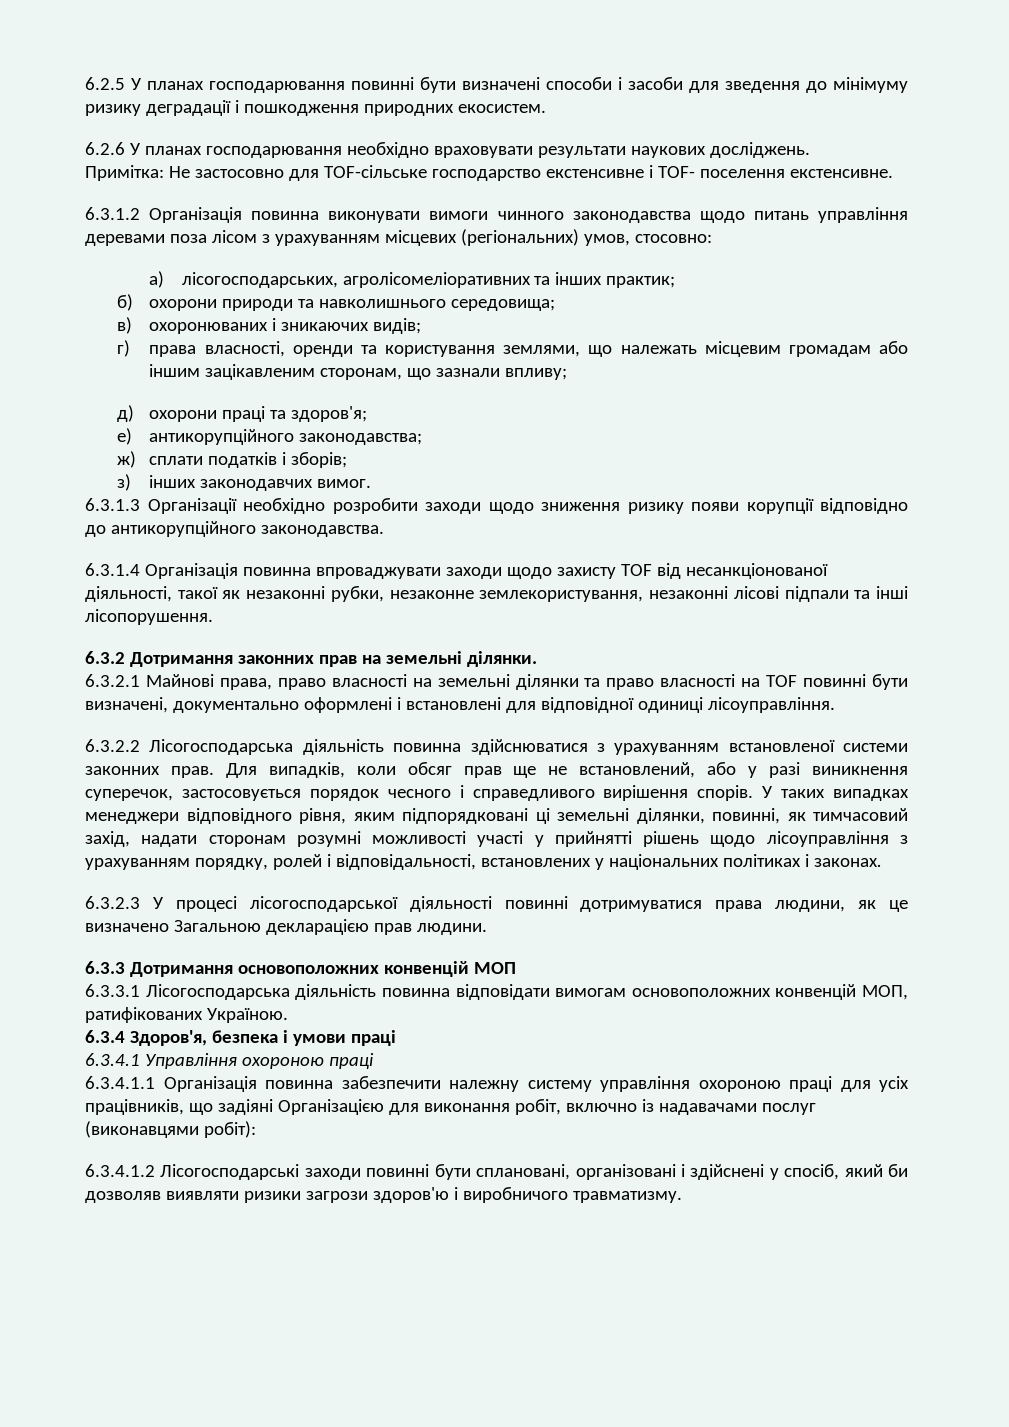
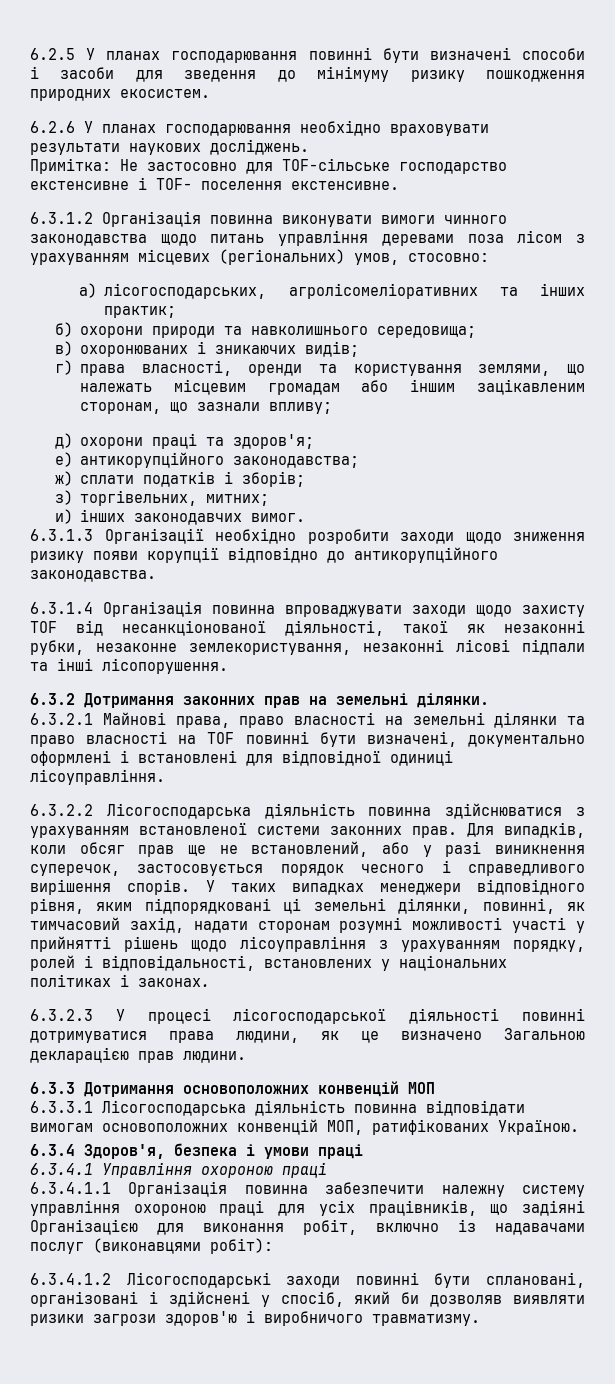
[145,100,239,116] деградації і -> (465, 76) none
(132, 482) none -> [79,490,269,506] [54,509,73,524] торгівельних, митних; // и)

